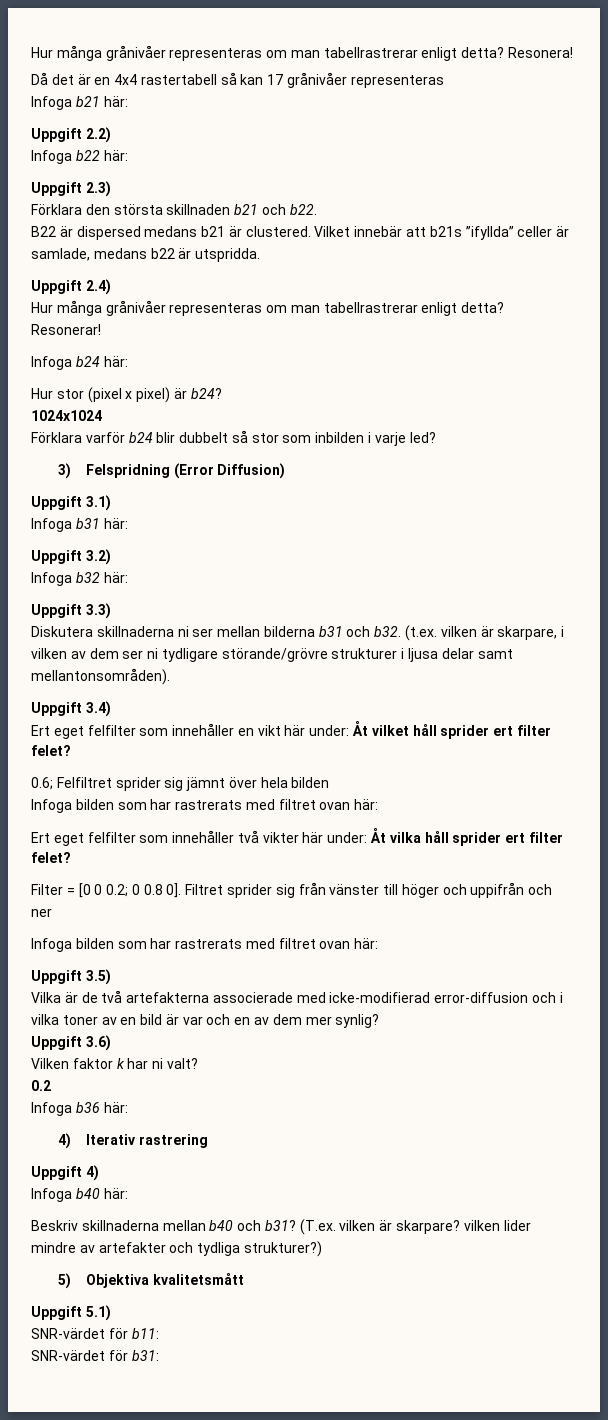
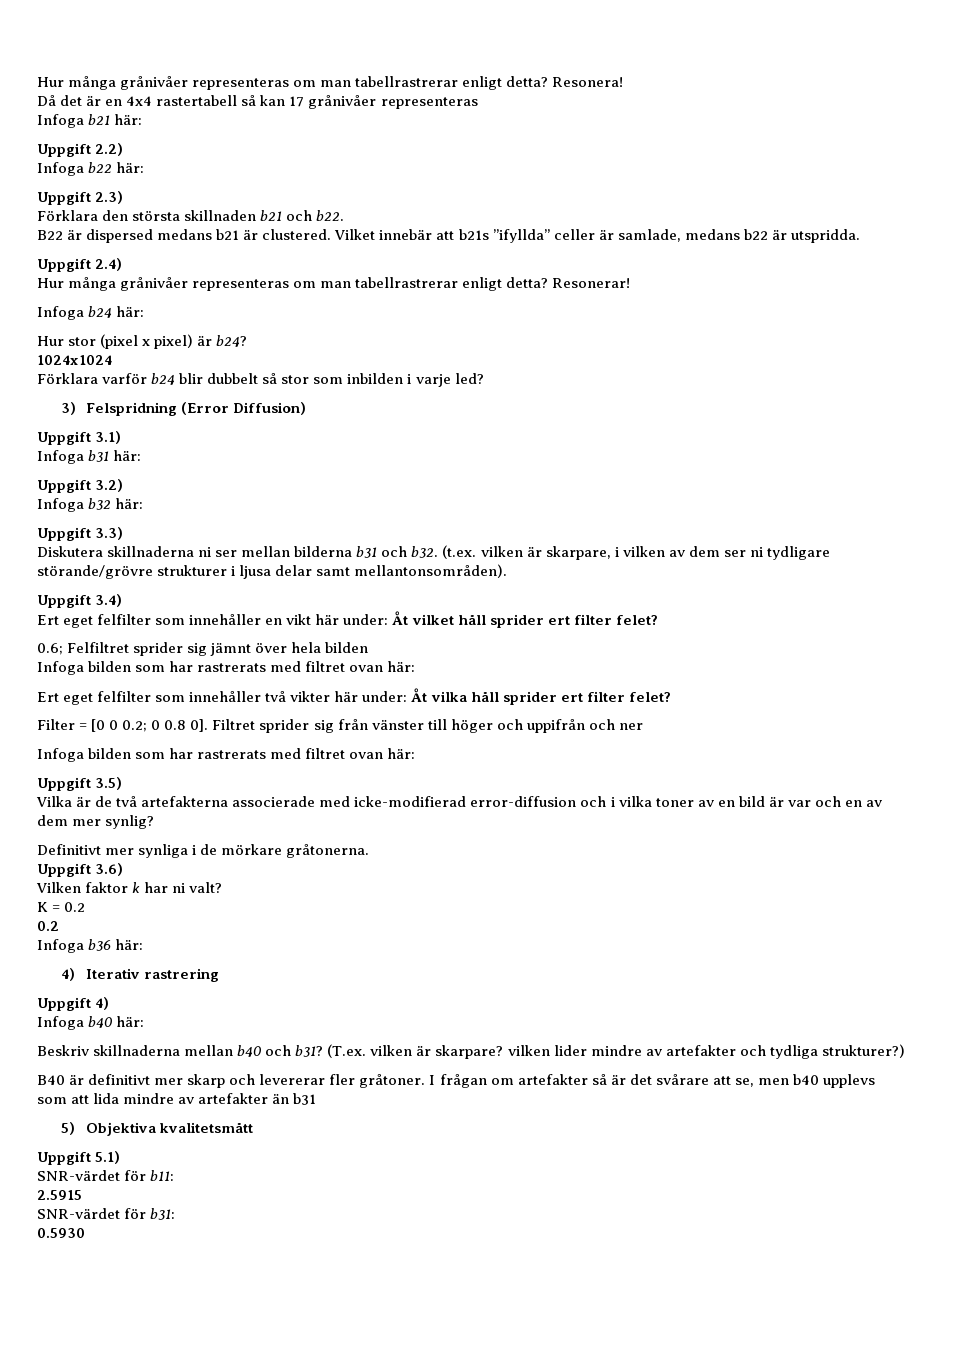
(380, 1021) none -> [37,844,370,858] // Definitivt mer synliga i de mörkare gråtonerna.
(198, 1063) none -> [37,902,86,912] // K = 0.2
(322, 1249) none -> [37,1074,876,1088] [37,1093,317,1105] // B40 är definitivt mer skarp och levererar fler gråtoner. I frågan om artefakter så är det svårare att se, men b40 upplevs som att lida mindre av artefakter än b31
(159, 1333) none -> [37,1190,82,1200] // 2.5915
(159, 1355) none -> [37,1228,85,1238] // 0.5930

